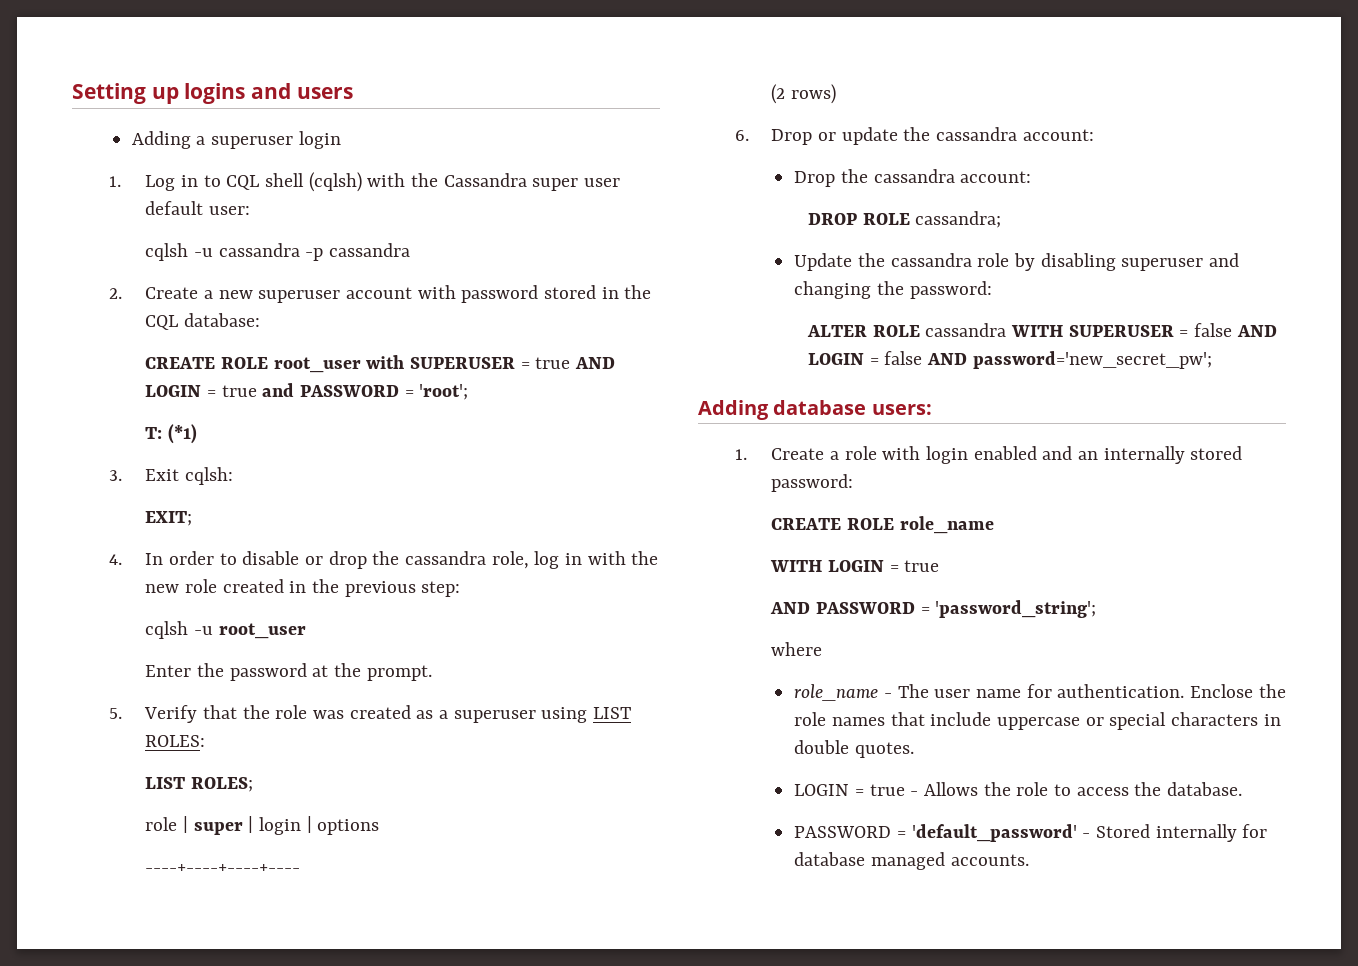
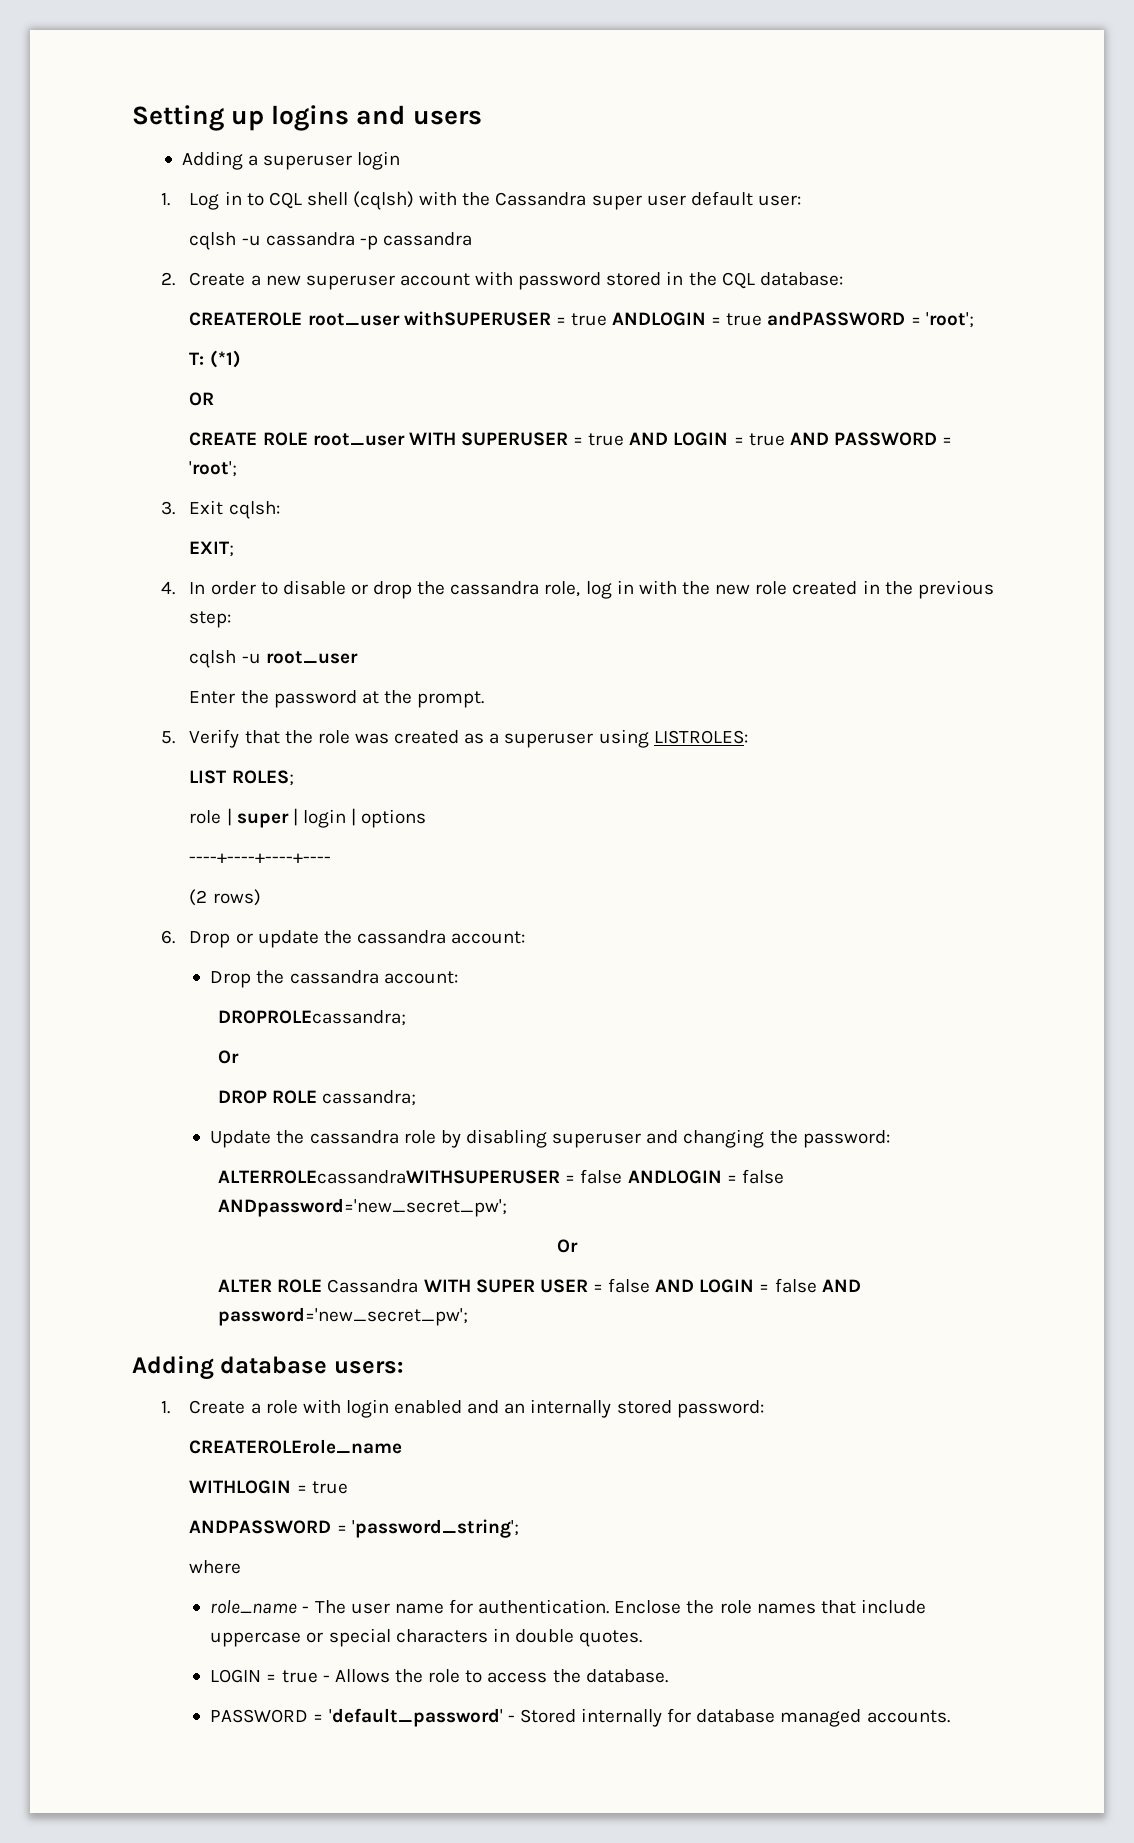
(260, 320) none -> [189,311,974,328] [189,350,241,368] [189,392,215,406] // CREATEROLE root_user withSUPERUSER = true ANDLOGIN = true andPASSWORD = 'root'; // T: (*1) // OR
[366,355,405,369] with -> [408,432,456,445] WITH
[262,383,295,397] and -> [789,432,829,445] AND
[145,424,197,444] // T: (*1) -> (238, 469) none
[592,707,631,719] [145,735,206,747] LIST ROLES: -> [653,730,748,744] LISTROLES:
(1032, 177) none -> [218,1010,407,1026] [218,1050,240,1064] // DROPROLEcassandra; // Or
[806,323,1174,337] ALTER ROLE cassandra WITH SUPERUSER -> [218,1169,784,1184] [218,1198,508,1217] [557,1239,578,1253] [218,1279,588,1293] ALTERROLEcassandraWITHSUPERUSER = false ANDLOGIN = false ANDpassword='new_secret_pw'; // Or // ALTER ROLE Cassandra WITH SUPER USER
[771,516,994,534] [770,560,884,572] CREATE ROLE role_name // WITH LOGIN -> [189,1439,403,1454] [189,1480,292,1494] CREATEROLErole_name // WITHLOGIN
[770,602,915,614] AND PASSWORD -> [189,1520,332,1534] ANDPASSWORD

